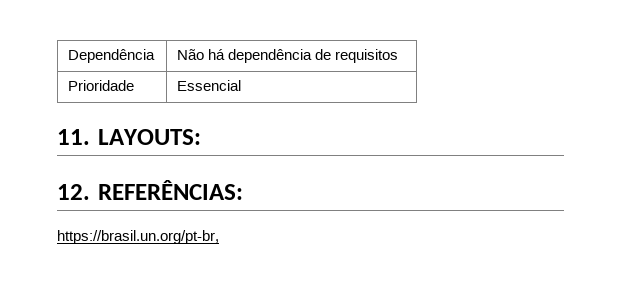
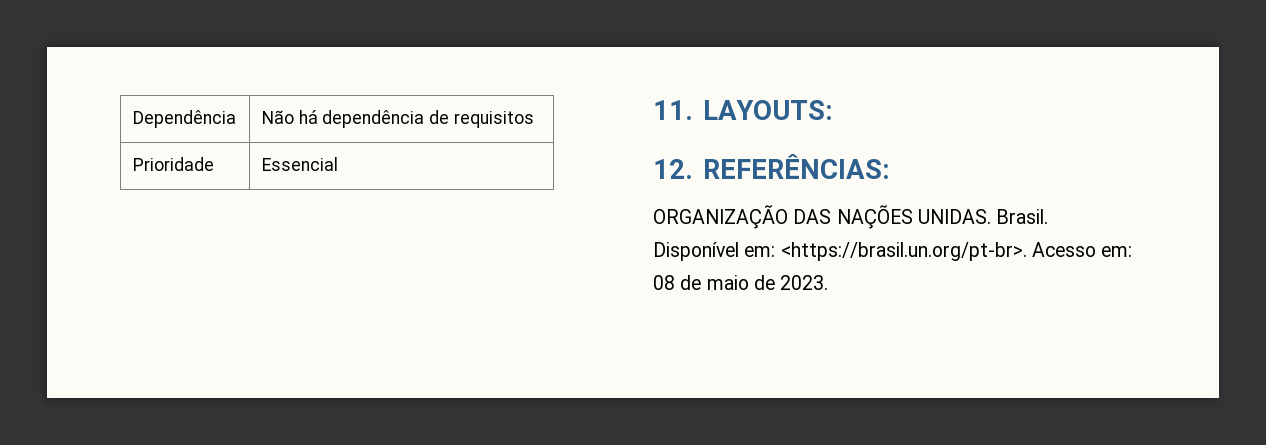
[57,230,219,244] https://brasil.un.org/pt-br, -> [653,205,1049,229] [653,242,1133,261] [653,275,829,290] ORGANIZAÇÃO DAS NAÇÕES UNIDAS. Brasil. Disponível em: <https://brasil.un.org/pt-br>. Acesso em: 08 de maio de 2023.

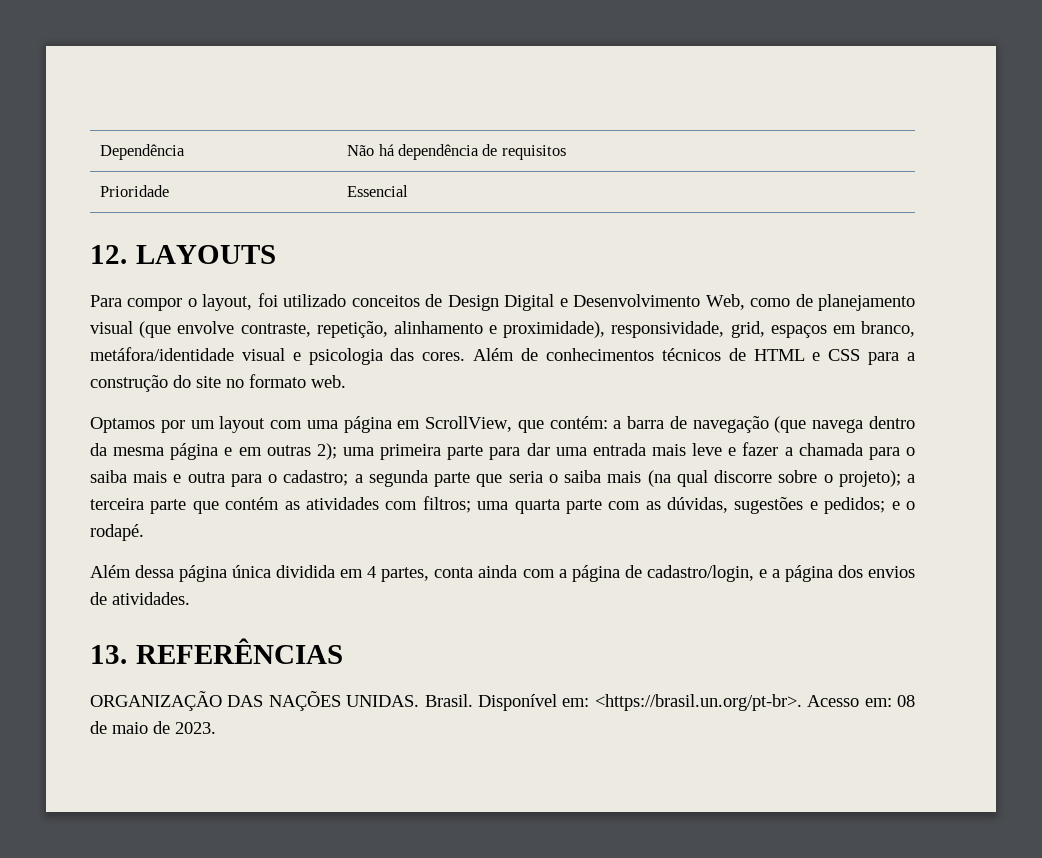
[653,100,833,120] [653,154,890,179] 11. LAYOUTS: // 12. REFERÊNCIAS: -> [90,245,277,264] [90,293,915,311] [90,321,915,338] [90,347,916,365] [90,374,346,392] [90,416,915,433] [90,442,915,460] [90,470,915,487] [90,496,916,514] [90,524,144,541] [90,565,916,582] [90,592,190,605] [90,638,344,664] 12. LAYOUTS // Para compor o layout, foi utilizado conceitos de Design Digital e Desenvolvimento Web, como de planejamento visual (que envolve contraste, repetição, alinhamento e proximidade), responsividade, grid, espaços em branco, metáfora/identidade visual e psicologia das cores. Além de conhecimentos técnicos de HTML e CSS para a construção do site no formato web. // Optamos por um layout com uma página em ScrollView, que contém: a barra de navegação (que navega dentro da mesma página e em outras 2); uma primeira parte para dar uma entrada mais leve e fazer a chamada para o saiba mais e outra para o cadastro; a segunda parte que seria o saiba mais (na qual discorre sobre o projeto); a terceira parte que contém as atividades com filtros; uma quarta parte com as dúvidas, sugestões e pedidos; e o rodapé. // Além dessa página única dividida em 4 partes, conta ainda com a página de cadastro/login, e a página dos envios de atividades. // 13. REFERÊNCIAS

